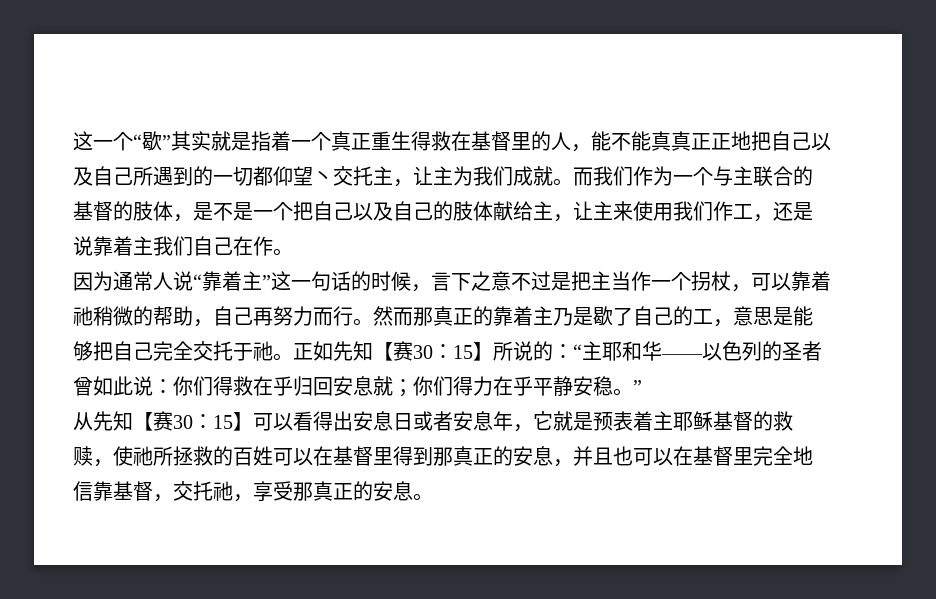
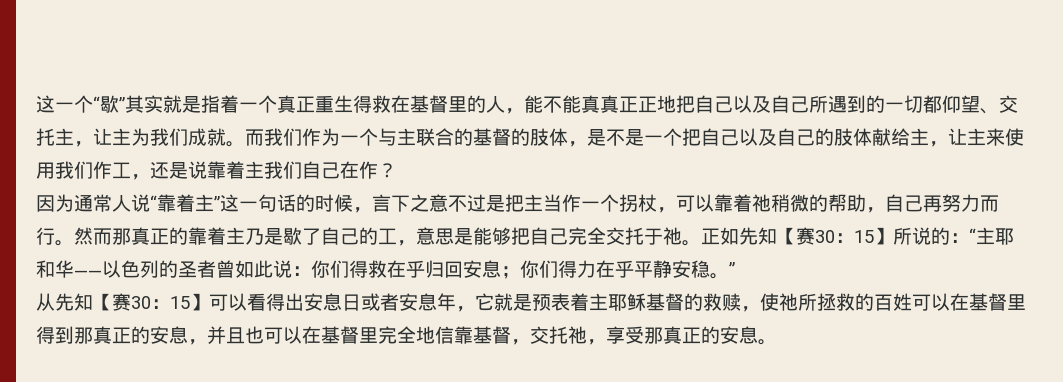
[313,171,333,184] 丶 -> [980,108,999,114] 、
[273,248,293,256] 。 -> [378,163,397,178] ？
[373,376,393,396] 就 -> (501, 269) none

